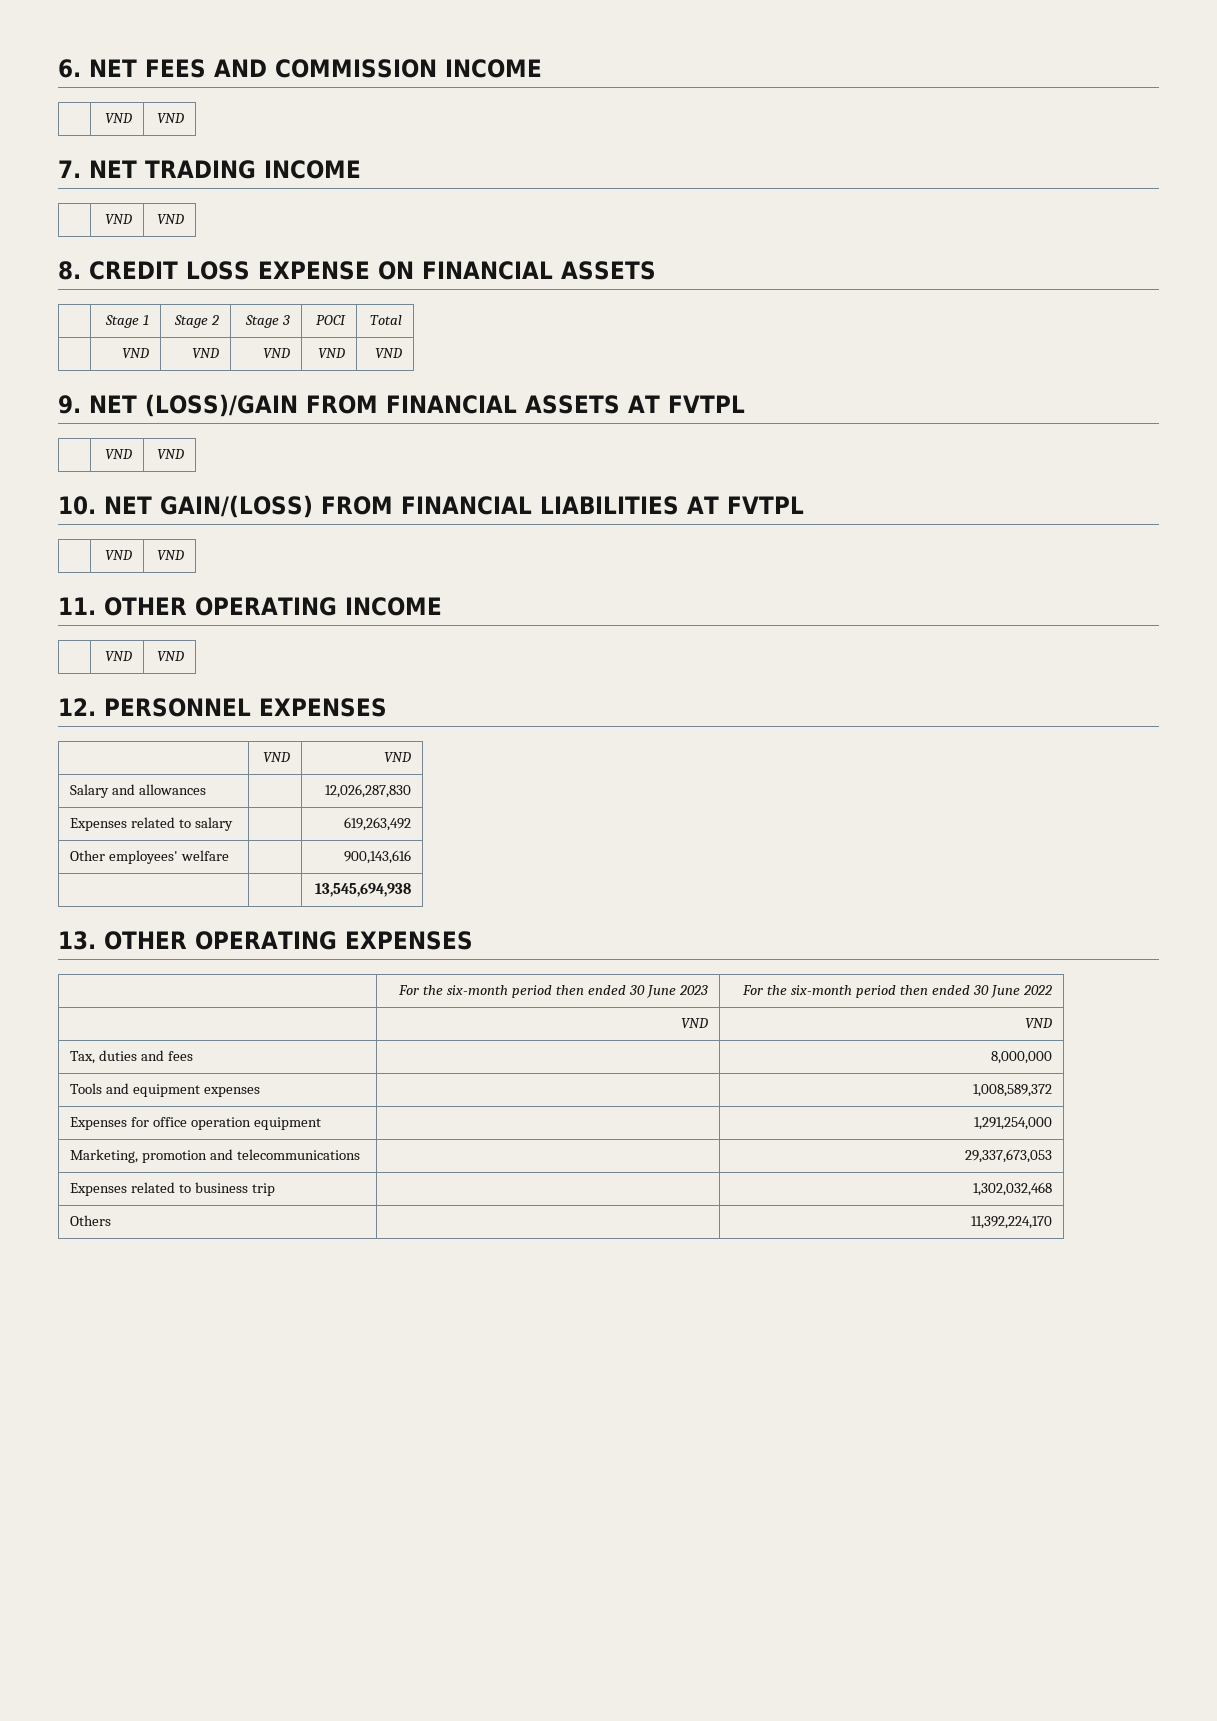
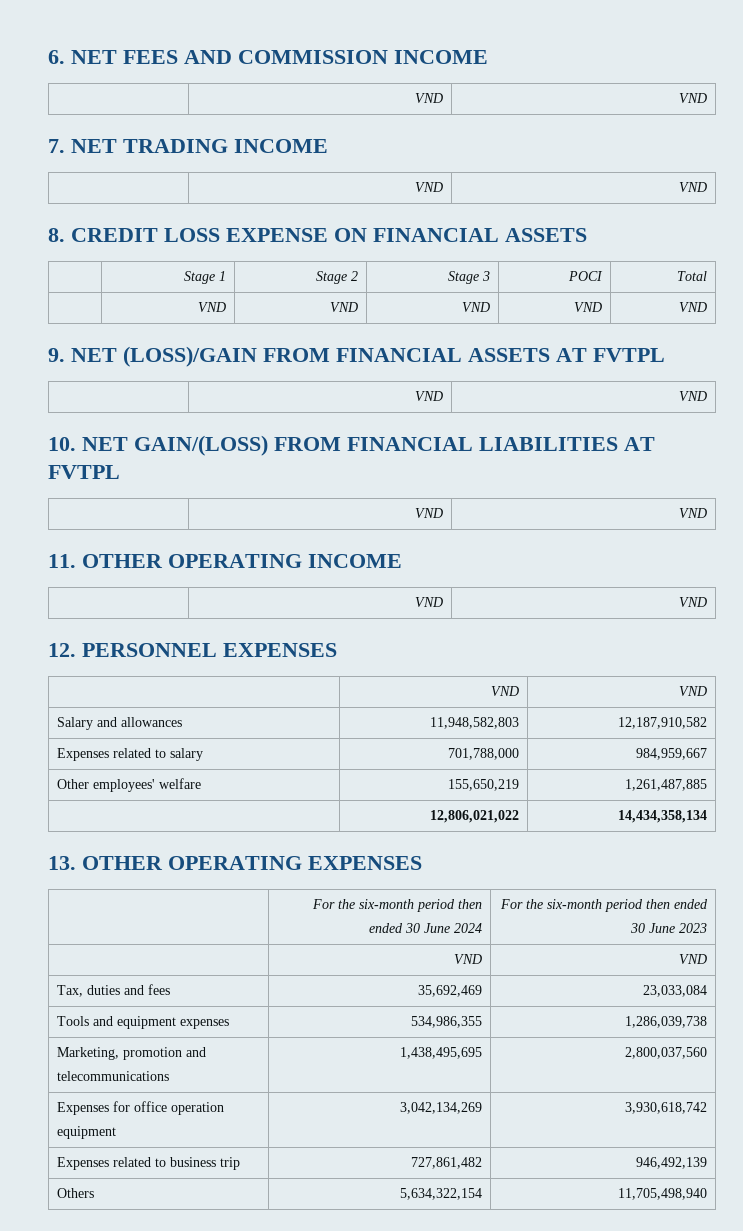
[324,784,411,798] | 12,026,287,830 -> [429,717,519,729] [617,717,707,729] 11,948,582,803 | 12,187,910,582
[343,817,411,831] | 619,263,492 -> [447,748,519,760] [635,748,707,760] 701,788,000 | 984,959,667
[343,850,411,864] [314,883,411,897] | 900,143,616 // | | 13,545,694,938 -> [447,779,519,791] [624,779,707,791] [429,810,519,823] [617,810,707,823] 155,650,219 | 1,261,487,885 // | 12,806,021,022 | 14,434,358,134
[678,985,708,995] [742,985,1052,998] 2023 | For the six-month period then ended 30 June 2022 -> [453,923,482,933] [499,899,708,912] [629,923,707,933] 2024 | For the six-month period then ended 30 June 2023
[990,1051,1052,1064] | 8,000,000 -> [417,985,482,997] [642,985,707,997] 35,692,469 | 23,033,084
[972,1084,1052,1097] | 1,008,589,372 -> [410,1016,482,1028] [624,1016,707,1028] [57,1047,207,1060] [57,1071,170,1081] [399,1047,482,1059] [624,1047,707,1059] 534,986,355 | 1,286,039,738 // Marketing, promotion and telecommunications | 1,438,495,695 | 2,800,037,560
[973,1117,1052,1130] [70,1149,361,1163] [964,1149,1052,1163] | 1,291,254,000 // Marketing, promotion and telecommunications | | 29,337,673,053 -> [399,1102,482,1114] [624,1102,707,1114] 3,042,134,269 | 3,930,618,742
[972,1182,1052,1196] | 1,302,032,468 -> [410,1157,482,1169] [635,1157,707,1169] 727,861,482 | 946,492,139
[970,1216,1052,1229] | 11,392,224,170 -> [399,1188,482,1200] [617,1188,707,1200] 5,634,322,154 | 11,705,498,940

